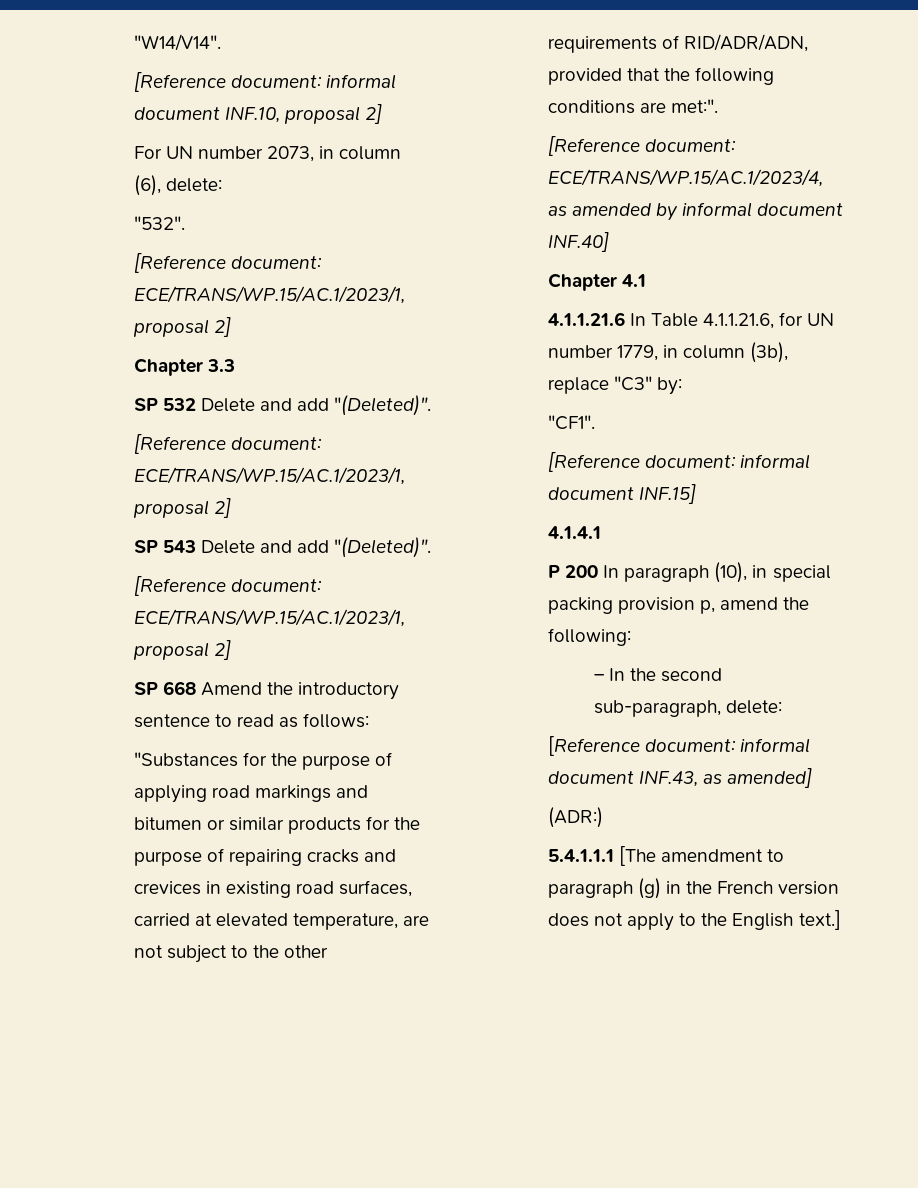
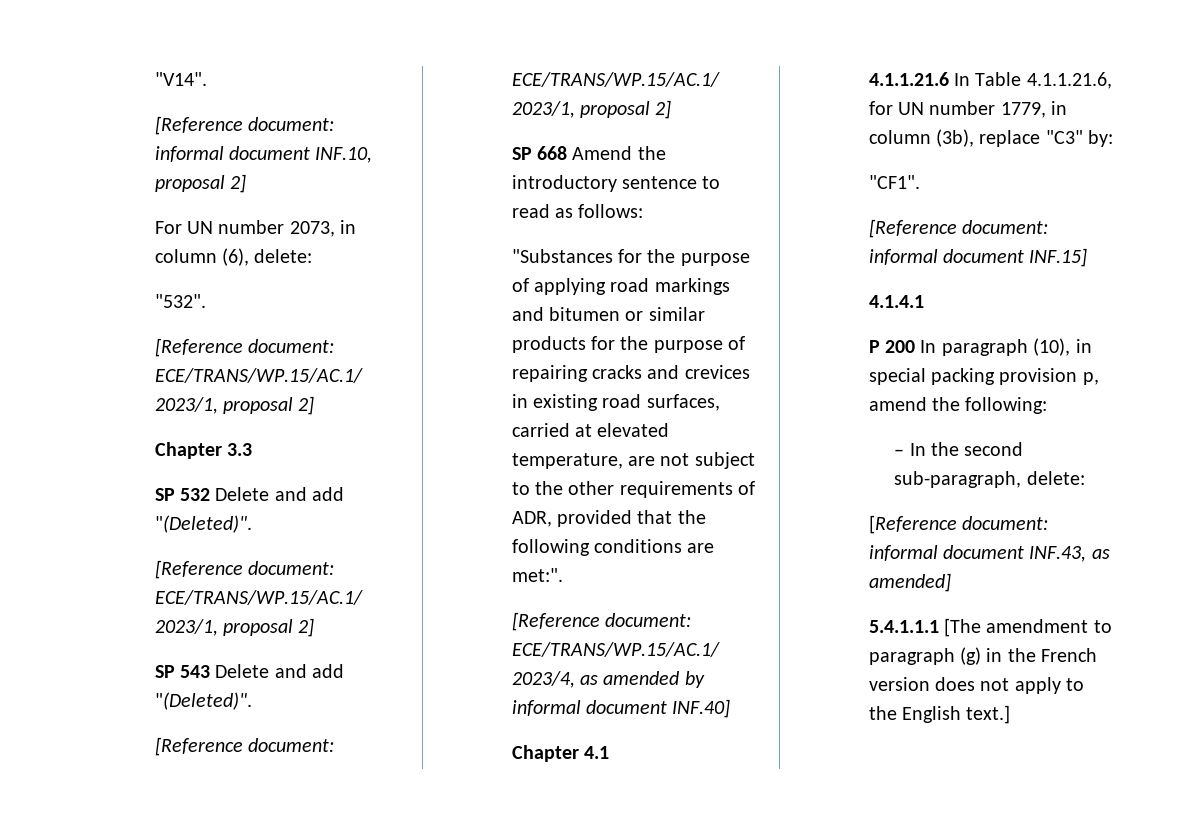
[133,34,221,51] "W14/V14". -> [154,72,207,86] "V14".
[684,34,809,52] RID/ADR/ADN, -> [511,511,552,527] ADR,
[547,807,603,828] // (ADR:) -> (951, 582) none

